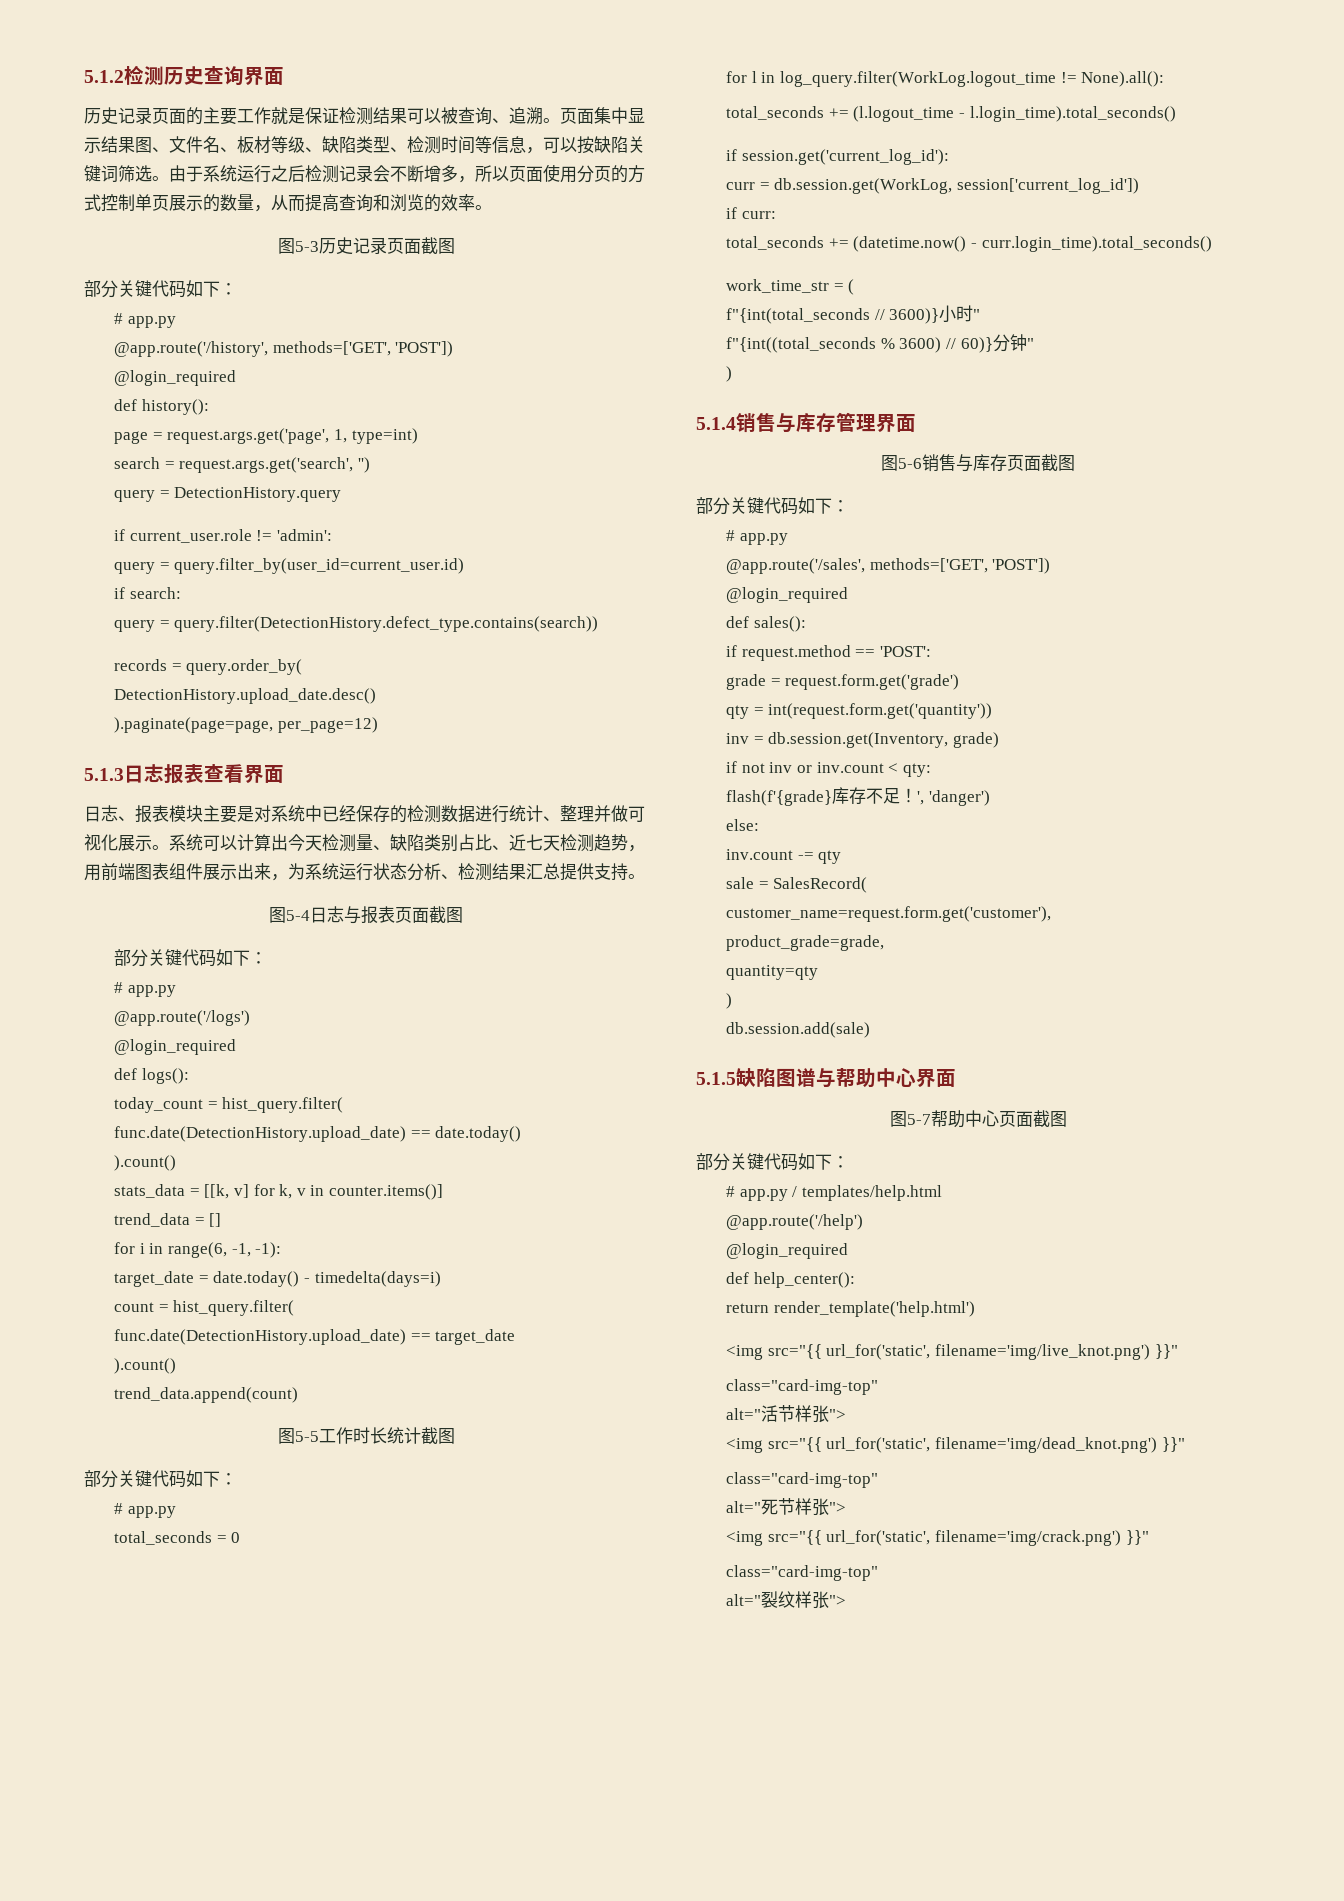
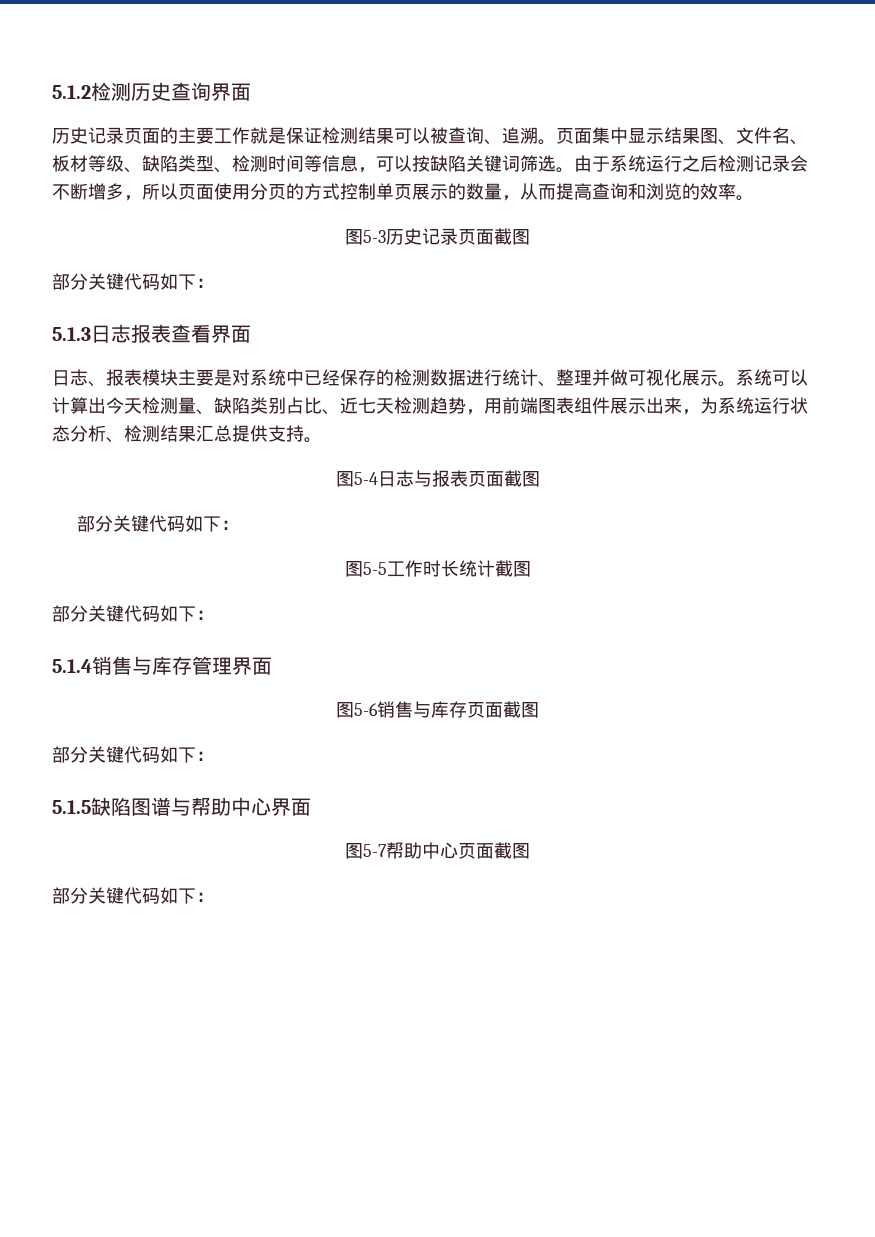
[114,313,176,328] [114,341,454,357] [114,370,237,386] [114,399,209,415] [114,428,418,444] [114,457,371,473] [114,487,342,502] [114,529,333,543] [114,558,465,574] [114,587,181,599] [114,616,599,632] [114,659,303,675] [114,688,377,704] [114,717,378,733] // # app.py // @app.route('/history', methods=['GET', 'POST']) // @login_required // def history(): // page = request.args.get('page', 1, type=int) // search = request.args.get('search', '') // query = DetectionHistory.query // if current_user.role != 'admin': // query = query.filter_by(user_id=current_user.id) // if search: // query = query.filter(DetectionHistory.defect_type.contains(search)) // records = query.order_by( // DetectionHistory.upload_date.desc() // ).paginate(page=page, per_page=12) -> (214, 283) none
[114,982,176,997] [114,1010,251,1026] [114,1039,237,1055] [114,1068,189,1084] [114,1097,344,1113] [114,1126,522,1142] [114,1155,177,1171] [114,1184,443,1200] [114,1213,222,1227] [114,1242,282,1258] [114,1271,441,1287] [114,1300,295,1316] [114,1329,516,1345] [114,1358,177,1374] [114,1387,299,1403] // # app.py // @app.route('/logs') // @login_required // def logs(): // today_count = hist_query.filter( // func.date(DetectionHistory.upload_date) == date.today() // ).count() // stats_data = [[k, v] for k, v in counter.items()] // trend_data = [] // for i in range(6, -1, -1): // target_date = date.today() - timedelta(days=i) // count = hist_query.filter( // func.date(DetectionHistory.upload_date) == target_date // ).count() // trend_data.append(count) -> (240, 525) none
[114,1503,176,1518] [114,1531,241,1545] [726,71,1165,87] [726,106,1176,122] [726,149,949,165] [726,178,1140,194] [726,207,776,219] [726,236,1212,252] [726,279,855,295] [726,305,981,324] [726,334,1034,353] [726,366,733,382] // # app.py // total_seconds = 0 // for l in log_query.filter(WorkLog.logout_time != None).all(): // total_seconds += (l.logout_time - l.login_time).total_seconds() // if session.get('current_log_id'): // curr = db.session.get(WorkLog, session['current_log_id']) // if curr: // total_seconds += (datetime.now() - curr.login_time).total_seconds() // work_time_str = ( // f"{int(total_seconds // 3600)}小时" // f"{int((total_seconds % 3600) // 60)}分钟" // ) -> (214, 615) none
[726,530,788,545] [726,558,1051,574] [726,587,849,603] [726,616,806,632] [726,645,932,661] [726,674,960,690] [726,703,993,719] [726,732,1000,748] [726,761,931,777] [726,787,990,806] [726,819,760,831] [726,849,842,864] [726,877,868,893] [726,906,1052,922] [726,935,885,951] [726,965,819,980] [726,993,733,1009] [726,1022,871,1038] // # app.py // @app.route('/sales', methods=['GET', 'POST']) // @login_required // def sales(): // if request.method == 'POST': // grade = request.form.get('grade') // qty = int(request.form.get('quantity')) // inv = db.session.get(Inventory, grade) // if not inv or inv.count < qty: // flash(f'{grade}库存不足！', 'danger') // else: // inv.count -= qty // sale = SalesRecord( // customer_name=request.form.get('customer'), // product_grade=grade, // quantity=qty // ) // db.session.add(sale) -> (214, 756) none
[726,1185,943,1201] [726,1214,864,1230] [726,1243,849,1259] [726,1272,855,1288] [726,1301,975,1317] [726,1344,1178,1360] [726,1379,879,1395] [726,1405,847,1423] [726,1437,1185,1453] [726,1472,879,1488] [726,1498,847,1516] [726,1530,1149,1546] [726,1565,879,1581] [726,1591,847,1609] // # app.py / templates/help.html // @app.route('/help') // @login_required // def help_center(): // return render_template('help.html') // <img src="{{ url_for('static', filename='img/live_knot.png') }}" // class="card-img-top" // alt="活节样张"> // <img src="{{ url_for('static', filename='img/dead_knot.png') }}" // class="card-img-top" // alt="死节样张"> // <img src="{{ url_for('static', filename='img/crack.png') }}" // class="card-img-top" // alt="裂纹样张"> -> (214, 897) none

